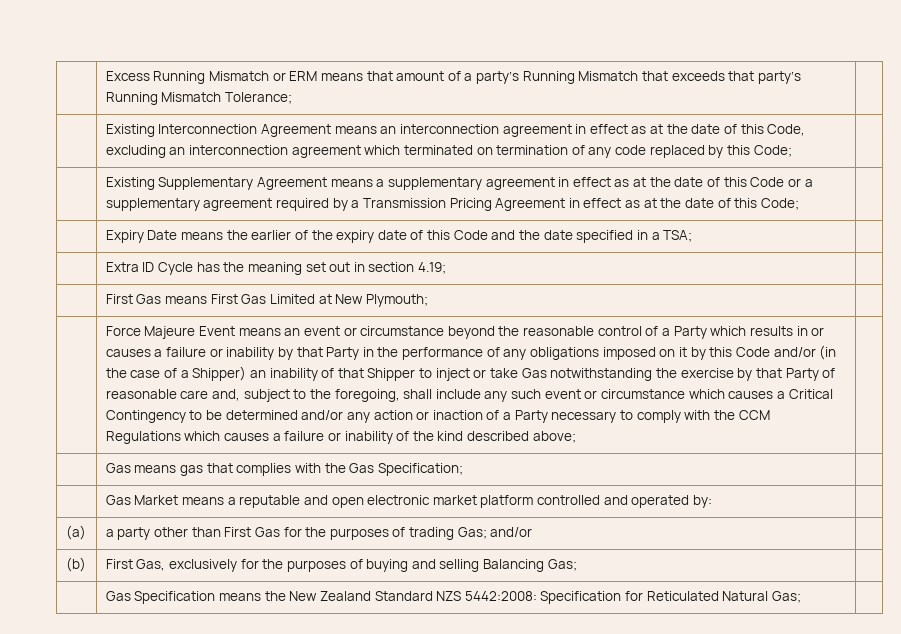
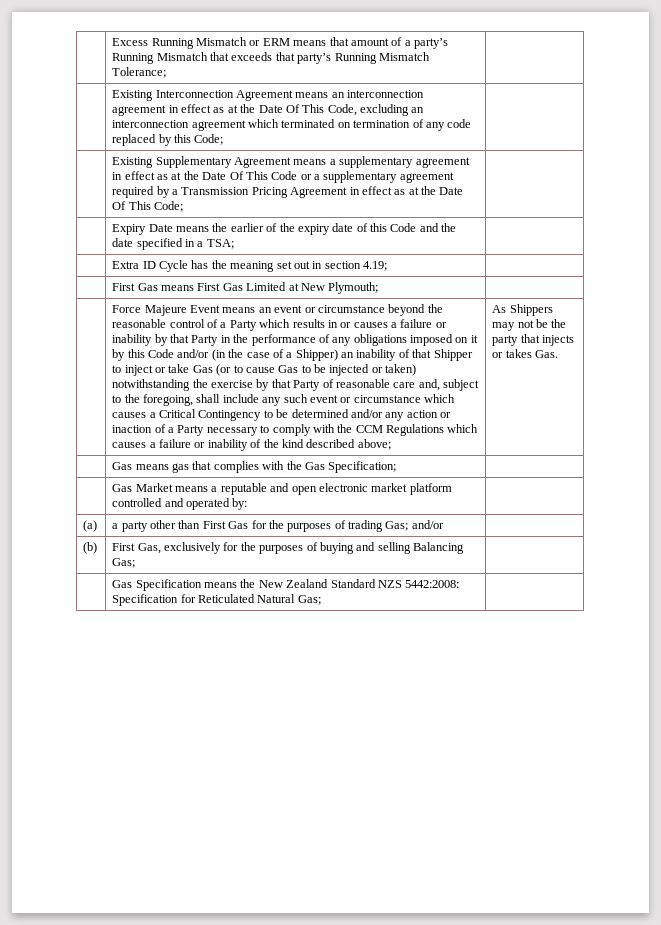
[691,124,764,134] date of this -> [258,104,325,113] Date Of This
[674,177,747,187] date of this -> [202,171,268,180] Date Of This
[685,198,758,208] date of this -> [439,187,464,195] [112,201,151,210] Date Of This
(547, 373) none -> [216,364,417,376] (or to cause Gas to be injected or taken)
(576, 437) none -> [492,304,553,316] [492,319,567,331] [492,334,575,346] [492,349,559,358] As Shippers may not be the party that injects or takes Gas.

